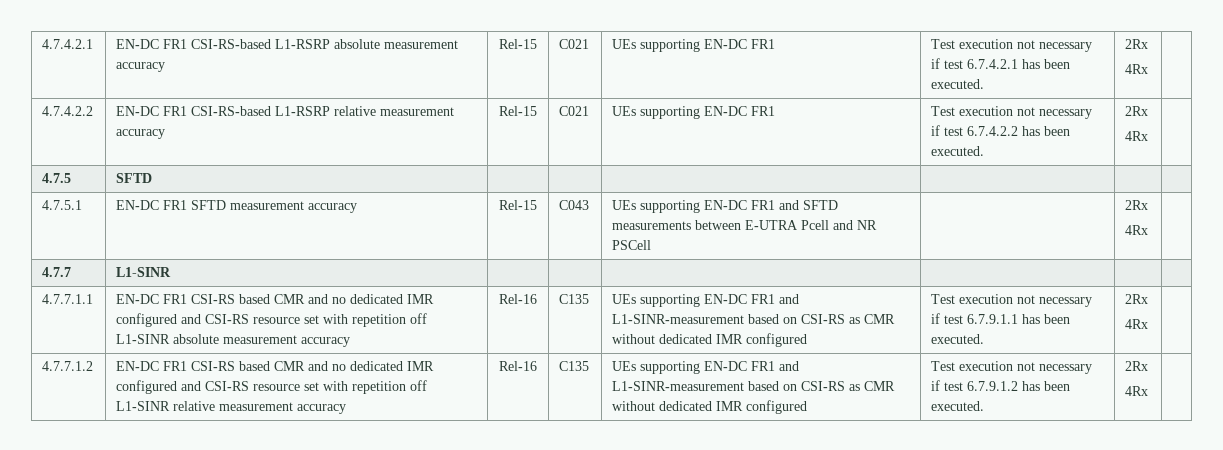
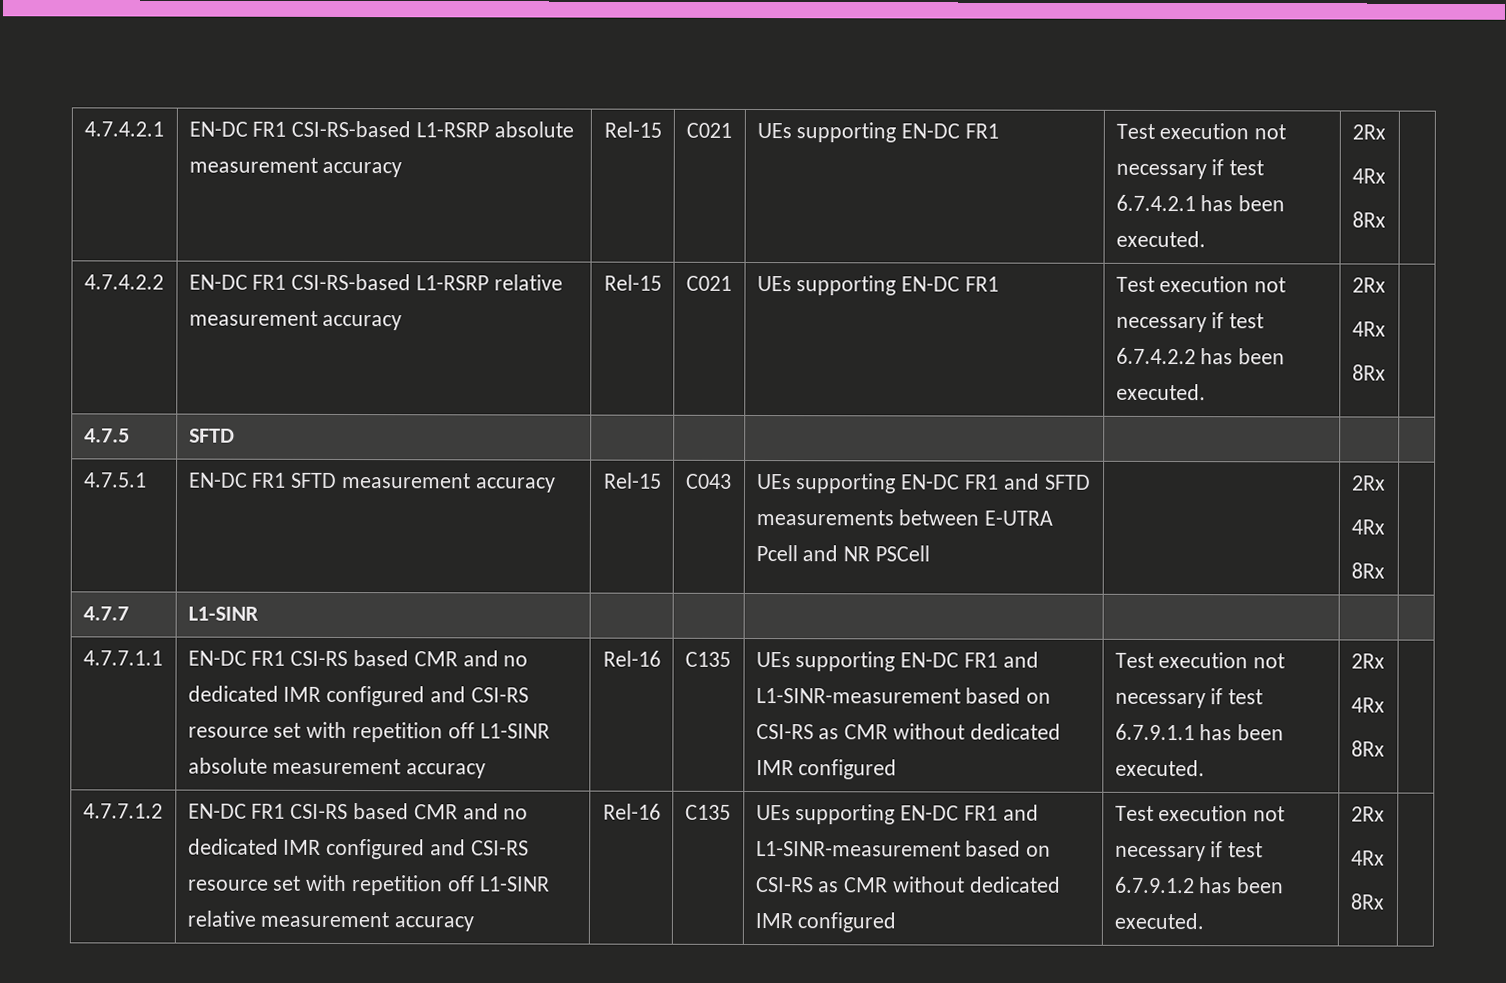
(1149, 69) none -> [1351,211,1386,228] // 8Rx
(1149, 136) none -> [1351,364,1386,381] // 8Rx
(1149, 230) none -> [1350,562,1385,579] // 8Rx
(1149, 324) none -> [1350,740,1385,757] // 8Rx
(1149, 391) none -> [1349,893,1385,910] // 8Rx

